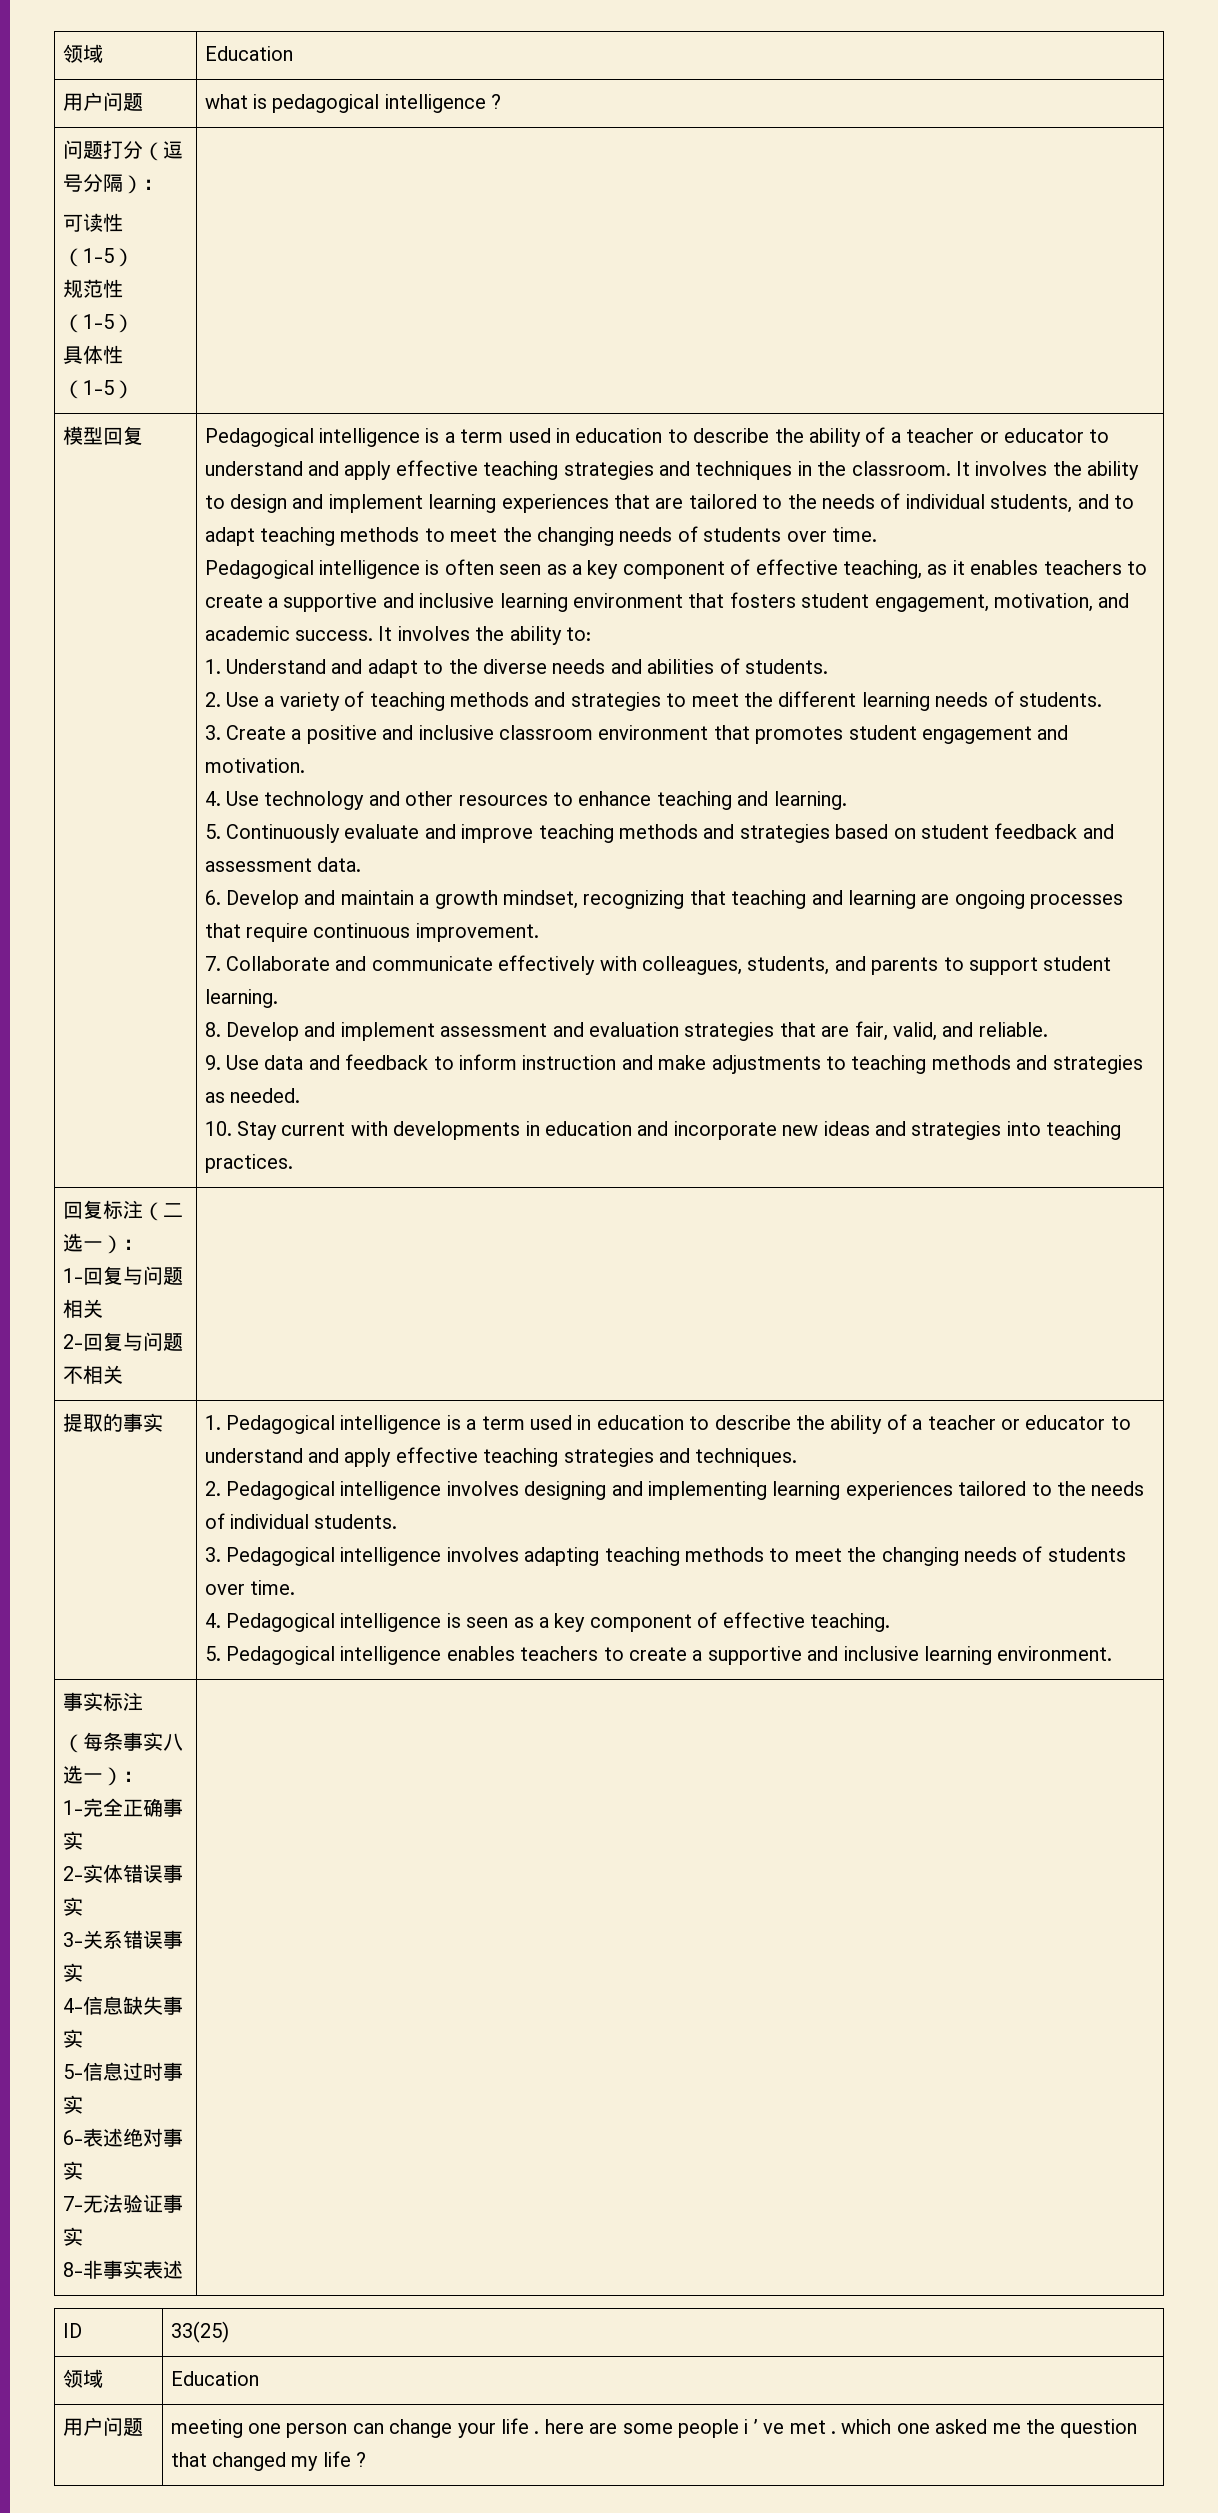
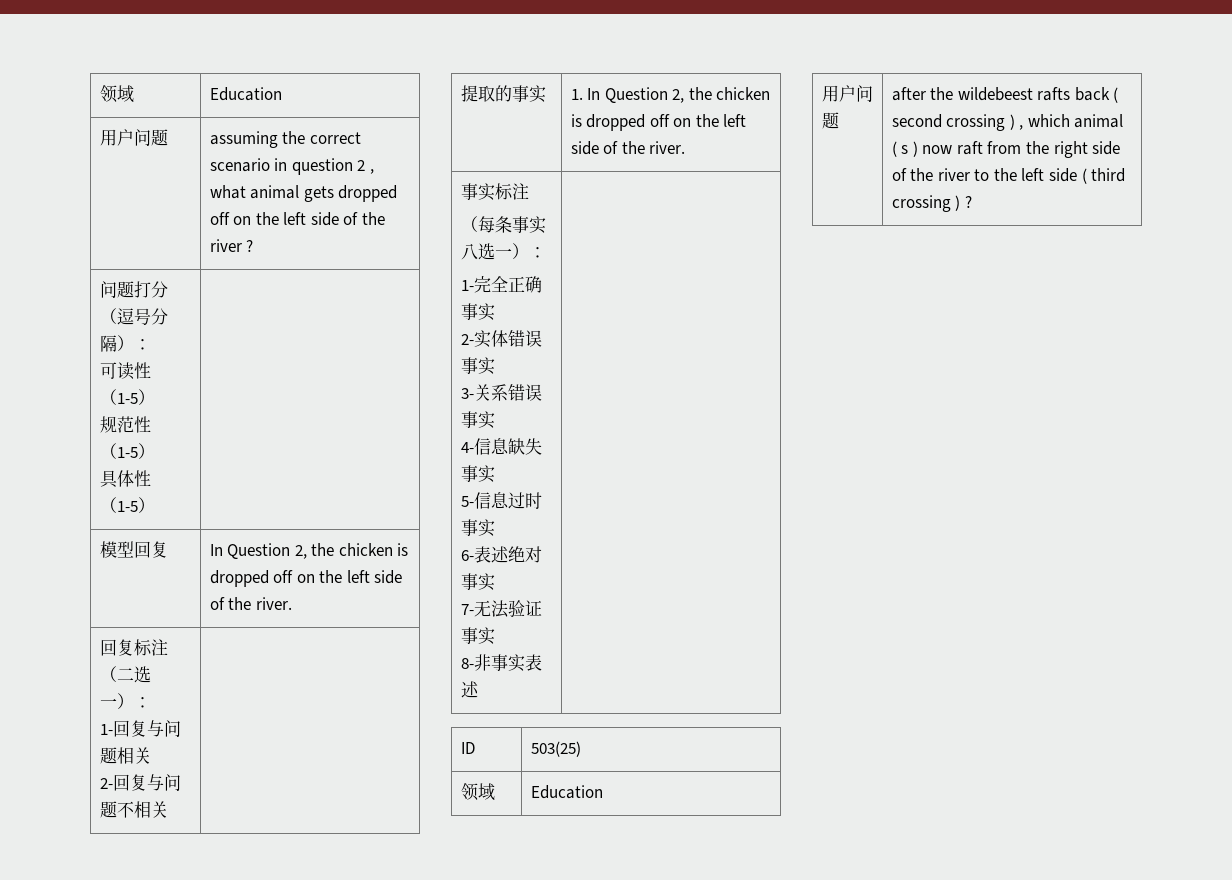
[62,44,103,63] [204,46,293,61] [62,92,143,111] [204,94,486,113] 领域 | Education // 用户问题 | what is pedagogical intelligence -> [99,85,134,103] [209,87,282,101] [99,129,168,146] [209,131,361,148] [209,158,374,175] [209,185,398,202] [209,212,386,226] [209,239,242,252] 领域 | Education // 用户问题 | assuming the correct scenario in question 2 , what animal gets dropped off on the left side of the river
[204,427,1110,447] [204,460,1140,480] [204,493,1134,513] [204,526,877,546] [204,559,1147,579] [204,592,1130,612] [204,626,591,645] [204,658,828,678] [204,691,1102,711] [204,725,1069,744] [204,758,305,773] [204,791,847,810] [204,823,1114,843] [204,857,361,872] [204,890,1124,909] [204,923,539,942] [204,955,1112,975] [204,989,278,1008] [204,1021,1048,1041] [204,1054,1143,1074] [204,1088,300,1103] [204,1121,1122,1140] [204,1154,293,1173] Pedagogical intelligence is a term used in education to describe the ability of a teacher or educator to understand and apply effective teaching strategies and techniques in the classroom. It involves the ability to design and implement learning experiences that are tailored to the needs of individual students, and to adapt teaching methods to meet the changing needs of students over time. // Pedagogical intelligence is often seen as a key component of effective teaching, as it enables teachers to create a supportive and inclusive learning environment that fosters student engagement, motivation, and academic success. It involves the ability to: // 1. Understand and adapt to the diverse needs and abilities of students. // 2. Use a variety of teaching methods and strategies to meet the different learning needs of students. // 3. Create a positive and inclusive classroom environment that promotes student engagement and motivation. // 4. Use technology and other resources to enhance teaching and learning. // 5. Continuously evaluate and improve teaching methods and strategies based on student feedback and assessment data. // 6. Develop and maintain a growth mindset, recognizing that teaching and learning are ongoing processes that require continuous improvement. // 7. Collaborate and communicate effectively with colleagues, students, and parents to support student learning. // 8. Develop and implement assessment and evaluation strategies that are fair, valid, and reliable. // 9. Use data and feedback to inform instruction and make adjustments to teaching methods and strategies as needed. // 10. Stay current with developments in education and incorporate new ideas and strategies into teaching practices. -> [209,543,409,559] [209,570,403,587] [209,597,292,610] In Question 2, the chicken is dropped off on the left side of the river.
[225,1414,1131,1434] [204,1447,798,1467] [204,1481,1145,1500] [204,1513,398,1529] [204,1546,1126,1566] [204,1580,295,1595] [204,1612,890,1632] [204,1646,1113,1665] Pedagogical intelligence is a term used in education to describe the ability of a teacher or educator to understand and apply effective teaching strategies and techniques. // 2. Pedagogical intelligence involves designing and implementing learning experiences tailored to the needs of individual students. // 3. Pedagogical intelligence involves adapting teaching methods to meet the changing needs of students over time. // 4. Pedagogical intelligence is seen as a key component of effective teaching. // 5. Pedagogical intelligence enables teachers to create a supportive and inclusive learning environment. -> [587,87,771,103] [570,114,747,131] [570,141,686,155] In Question 2, the chicken is dropped off on the left side of the river.
[170,2321,229,2343] [62,2369,103,2388] [170,2371,259,2386] [62,2417,143,2436] [170,2418,1138,2438] [170,2451,351,2471] 33(25) // 领域 | Education // 用户问题 | meeting one person can change your life . here are some people i ’ ve met . which one asked me the question that changed my life -> [530,741,581,757] [460,783,495,801] [530,785,603,799] [821,85,873,102] [821,112,839,129] [891,87,1119,103] [891,114,1124,131] [891,141,1121,158] [891,168,1126,184] [891,195,961,212] 503(25) // 领域 | Education // 用户问题 | after the wildebeest rafts back ( second crossing ) , which animal ( s ) now raft from the right side of the river to the left side ( third crossing )

